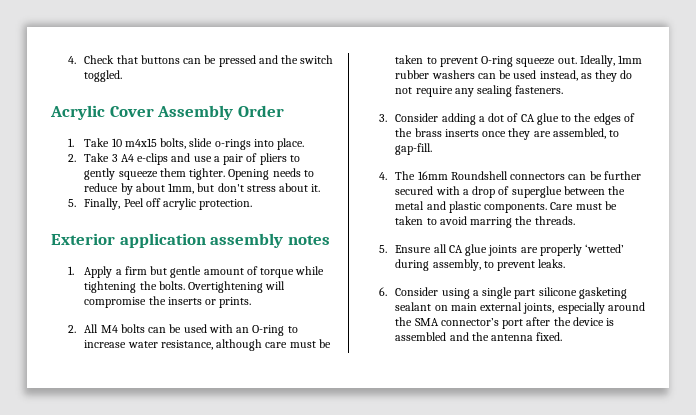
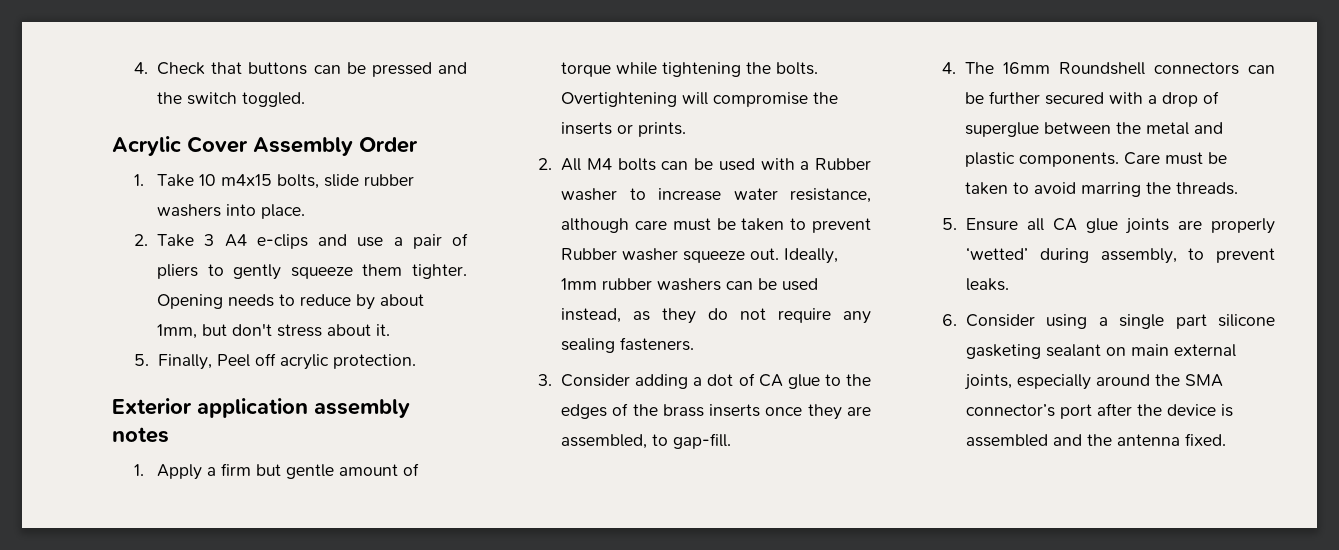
[214,139,251,150] o-rings -> [363,174,414,186] [156,204,221,217] rubber washers
[236,325,285,336] an O-ring -> [800,158,871,170] [561,188,618,201] a Rubber washer
[481,56,514,67] O-ring -> [561,248,679,261] Rubber washer

